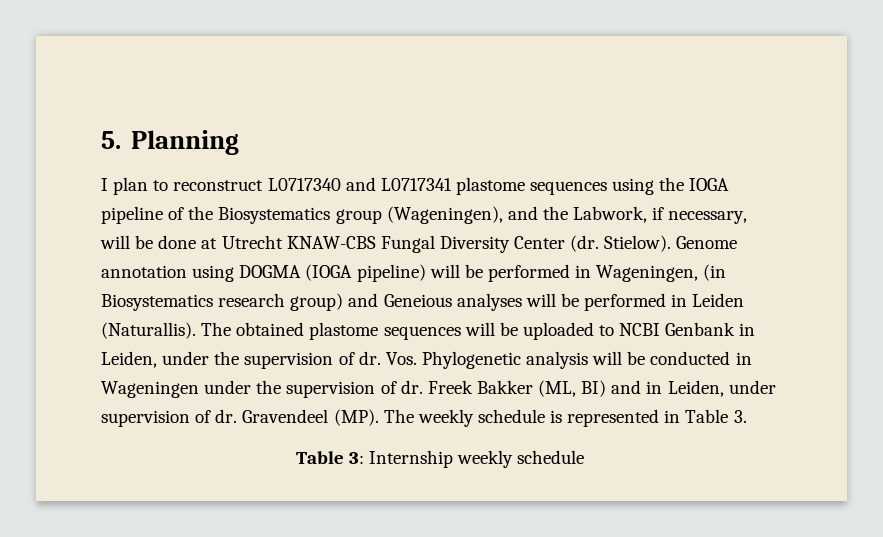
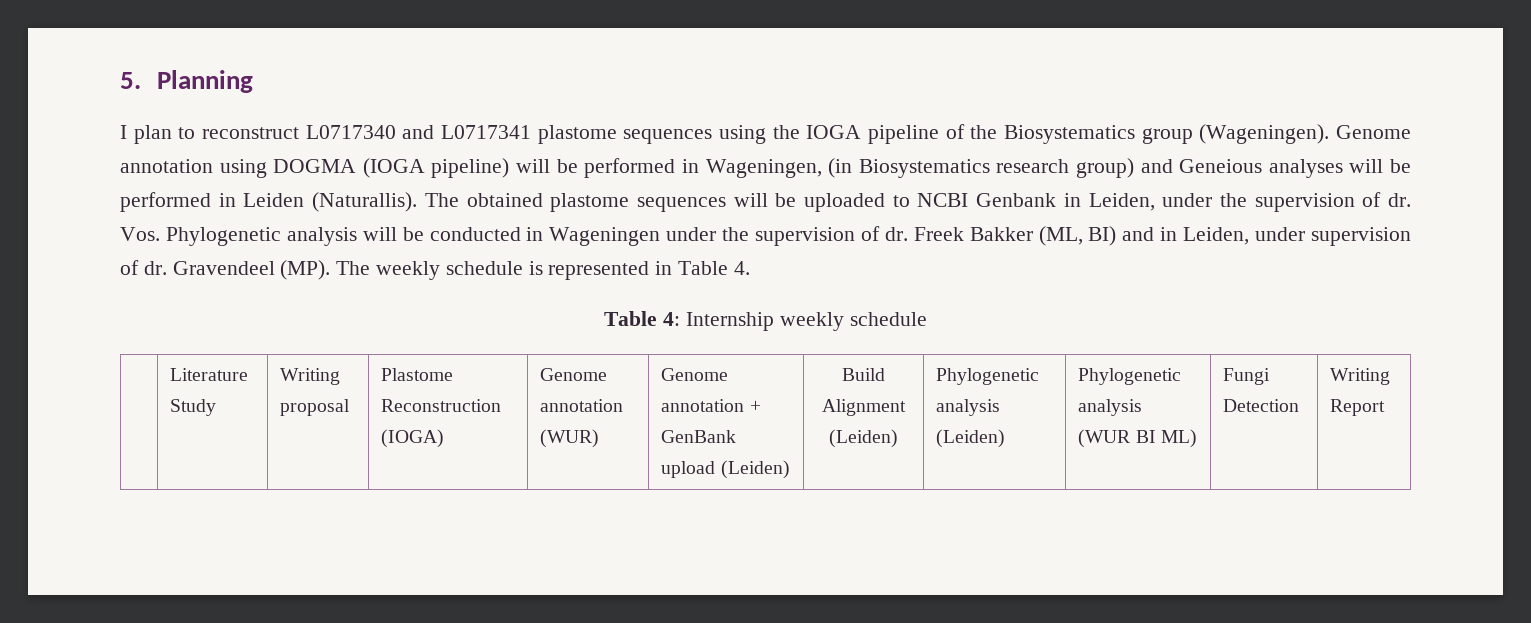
[386,206,748,224] [100,235,672,253] (Wageningen), and the Labwork, if necessary, will be done at Utrecht KNAW-CBS Fungal Diversity Center (dr. Stielow). -> [1199,124,1330,144] (Wageningen).
[733,410,747,423] [295,451,364,464] 3. // Table 3: -> [733,261,750,275] [604,311,681,326] 4. // Table 4:
(585, 457) none -> [170,368,249,381] [170,399,217,416] [280,368,341,385] [280,399,351,416] [381,368,454,381] [381,399,502,412] [381,429,445,448] [540,368,608,381] [540,399,624,412] [540,429,600,448] [661,368,729,381] [661,399,761,412] [661,430,737,443] [661,460,790,479] [842,368,885,381] [822,399,906,416] [829,429,898,448] [936,368,1040,385] [936,399,1001,416] [936,429,1006,448] [1078,368,1182,385] [1078,399,1143,416] [1078,429,1197,448] [1223,368,1271,385] [1223,399,1300,412] [1330,368,1391,385] [1330,399,1386,416] // | Literature Study | Writing proposal | Plastome Reconstruction (IOGA) | Genome annotation (WUR) | Genome annotation + GenBank upload (Leiden) | Build Alignment (Leiden) | Phylogenetic analysis (Leiden) | Phylogenetic analysis (WUR BI ML) | Fungi Detection | Writing Report

